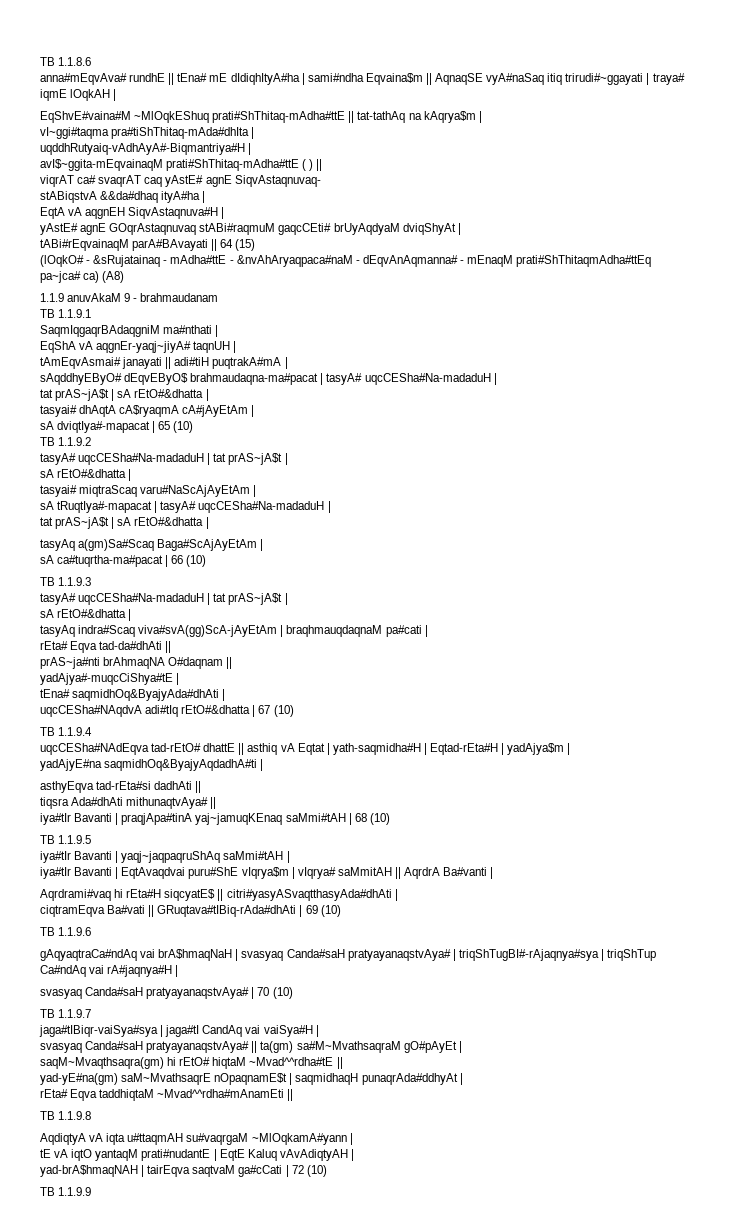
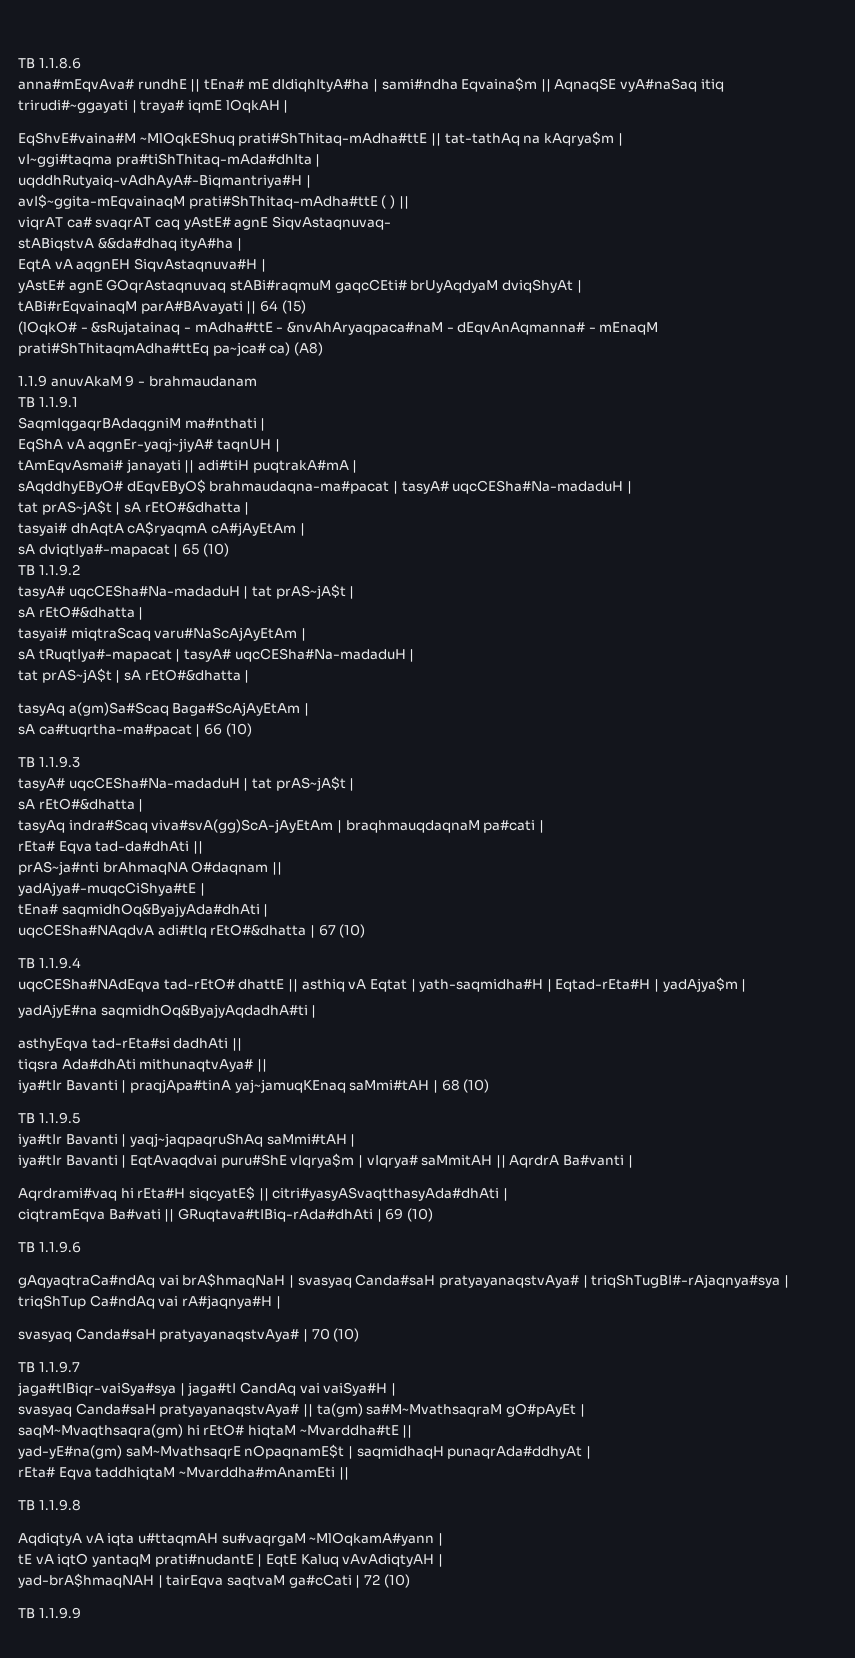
[249,1057,334,1066] ~Mvad^^rdha#tE -> [299,1425,399,1436] ~Mvarddha#tE
[157,1089,285,1098] ~Mvad^^rdha#mAnamEti -> [178,1467,335,1478] ~Mvarddha#mAnamEti

